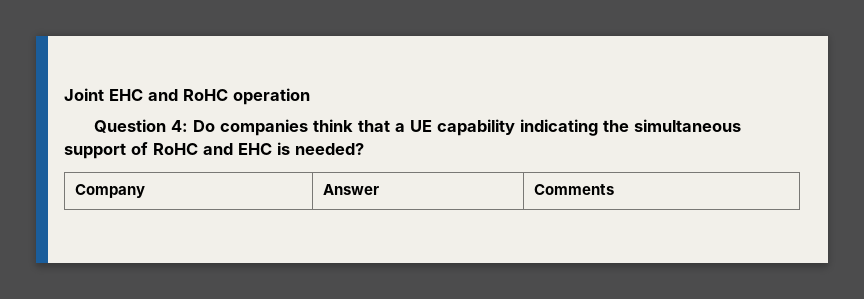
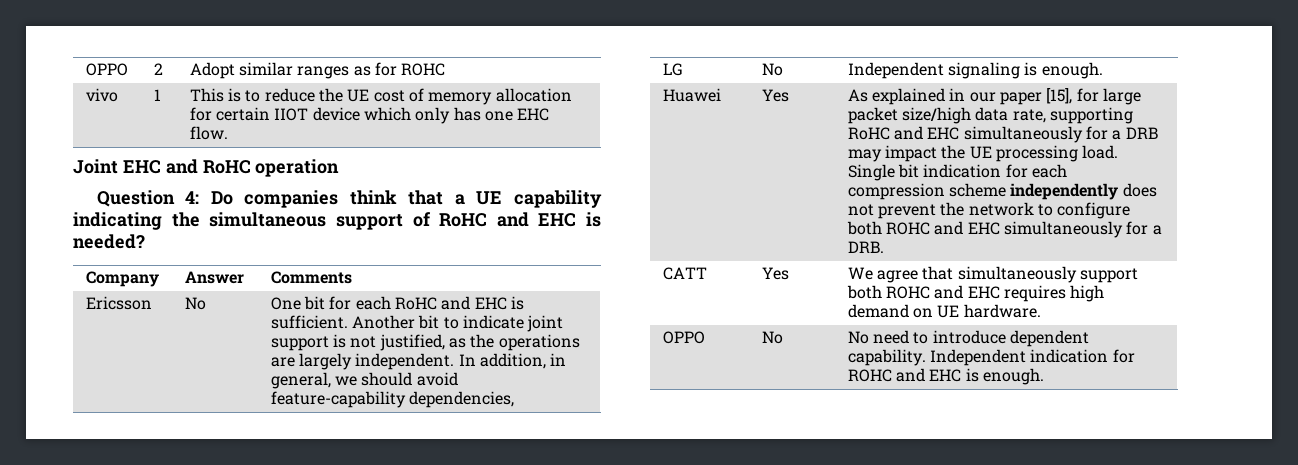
(64, 94) none -> [85,63,128,76] [153,63,163,75] [189,62,446,79] [85,88,118,102] [153,89,161,101] [189,88,572,105] [189,107,550,124] [189,126,228,140] OPPO | 2 | Adopt similar ranges as for ROHC // vivo | 1 | This is to reduce the UE cost of memory allocation for certain IIOT device which only has one EHC flow. //
(614, 189) none -> [85,296,152,310] [184,297,206,310] [270,296,525,310] [270,315,564,332] [270,334,580,351] [270,353,567,370] [270,372,458,389] [270,391,515,408] [662,63,683,76] [761,63,783,76] [847,62,1103,79] [662,88,721,102] [761,89,789,102] [847,88,1142,105] [847,107,1134,124] [847,126,1158,143] [847,145,1119,162] [847,164,1068,181] [847,183,1157,200] [847,202,1131,219] [846,221,1162,238] [847,241,884,253] [662,267,707,280] [761,267,789,280] [847,266,1139,283] [846,285,1105,302] [847,304,1041,318] [662,331,705,344] [761,331,783,344] [847,330,1090,347] [847,349,1135,366] [847,368,1045,385] // Ericsson | No | One bit for each RoHC and EHC is sufficient. Another bit to indicate joint support is not justified, as the operations are largely independent. In addition, in general, we should avoid feature-capability dependencies, // LG | No | Independent signaling is enough. // Huawei | Yes | As explained in our paper [15], for large packet size/high data rate, supporting RoHC and EHC simultaneously for a DRB may impact the UE processing load. Single bit indication for each compression scheme independently does not prevent the network to configure both ROHC and EHC simultaneously for a DRB. // CATT | Yes | We agree that simultaneously support both ROHC and EHC requires high demand on UE hardware. // OPPO | No | No need to introduce dependent capability. Independent indication for ROHC and EHC is enough.

